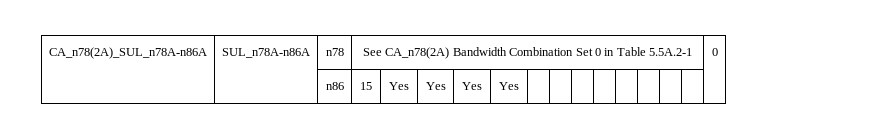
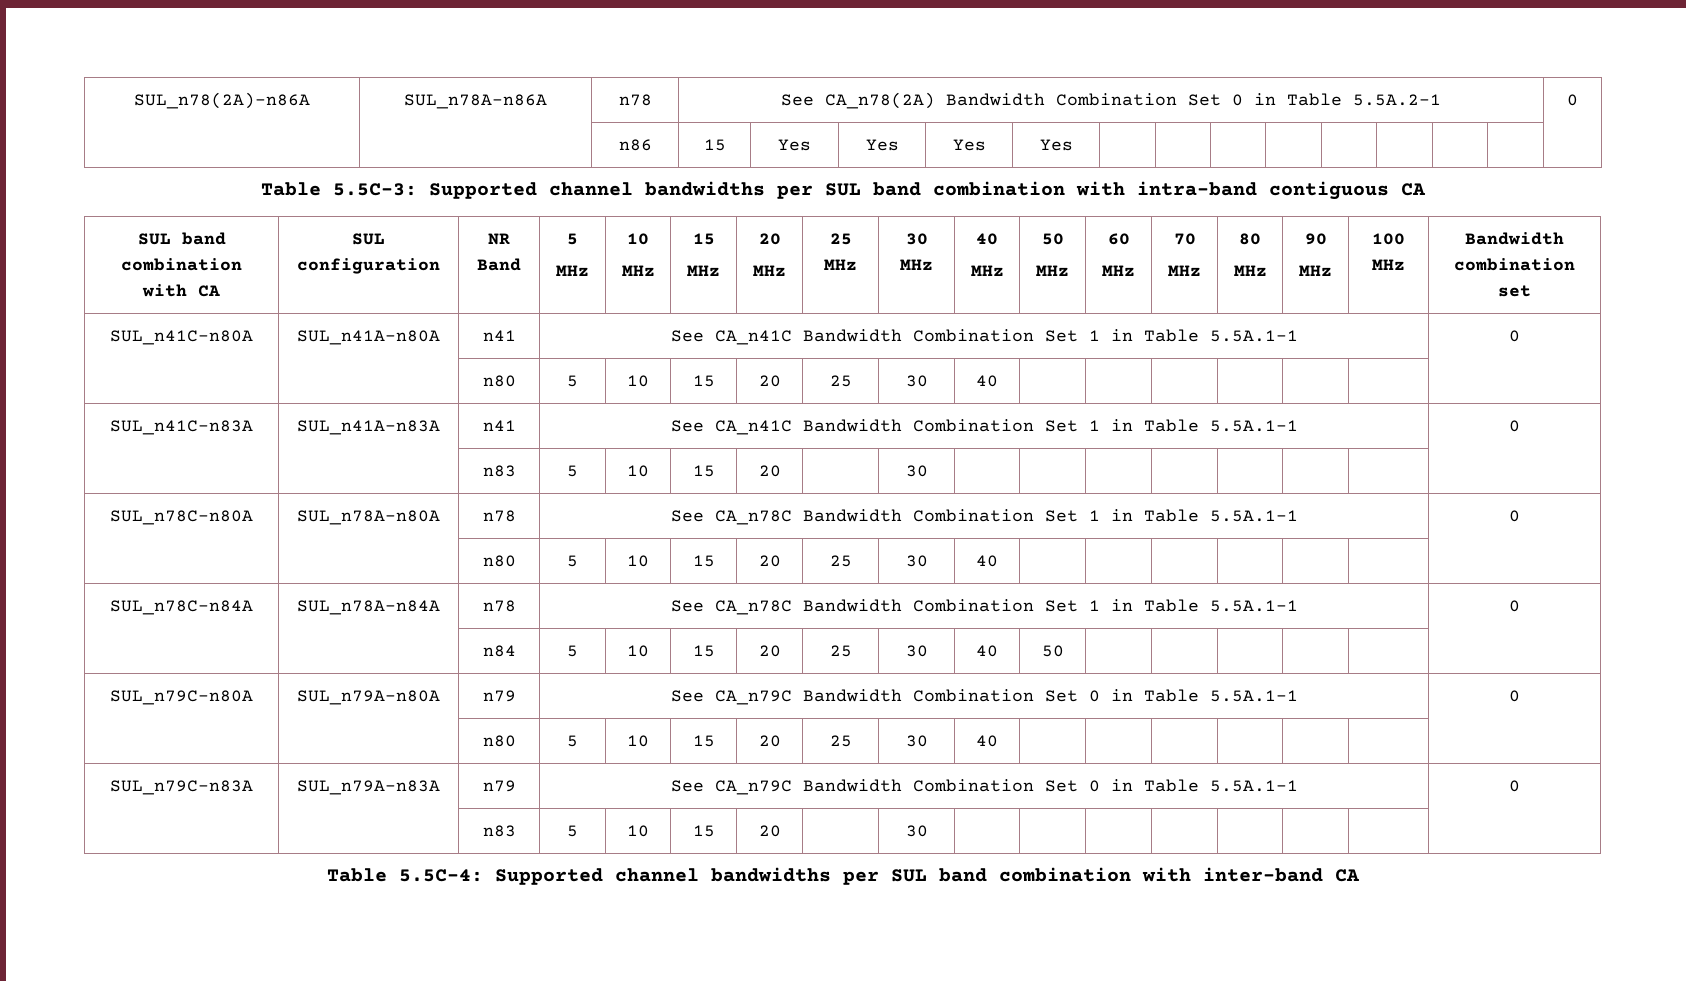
[49,47,207,59] CA_n78(2A)_SUL_n78A-n86A -> [134,92,310,109] SUL_n78(2A)-n86A
(519, 86) none -> [261,181,1426,200] [137,232,226,245] [121,258,242,271] [142,284,220,297] [352,233,385,245] [297,258,440,274] [488,233,510,245] [477,258,521,271] [567,233,578,245] [556,265,589,276] [627,233,649,245] [621,265,655,276] [692,233,715,245] [687,265,720,276] [758,233,781,245] [753,265,786,276] [829,233,852,245] [824,259,857,270] [905,233,928,245] [900,259,933,270] [976,233,998,245] [970,265,1004,276] [1041,233,1064,245] [1036,265,1069,276] [1107,233,1130,245] [1102,265,1135,276] [1173,233,1196,245] [1168,265,1201,276] [1239,233,1261,245] [1233,265,1267,276] [1304,233,1327,245] [1299,265,1332,276] [1372,233,1405,245] [1372,259,1405,270] [1465,232,1564,245] [1454,258,1575,271] [1498,285,1531,297] [110,330,253,345] [297,330,440,345] [482,330,516,341] [670,329,1298,345] [1509,330,1520,342] [482,375,516,387] [567,375,578,387] [627,375,649,387] [692,375,715,387] [758,375,781,387] [829,375,852,387] [905,375,928,387] [976,375,998,387] [110,420,253,435] [297,420,440,435] [482,420,516,431] [670,419,1298,435] [1509,420,1520,432] [482,465,516,477] [567,465,578,477] [627,465,649,477] [692,465,715,477] [758,465,781,477] [905,465,928,477] [110,510,253,525] [297,510,440,525] [482,510,516,522] [670,509,1298,525] [1509,510,1520,522] [482,555,516,567] [567,555,578,567] [627,555,649,567] [692,555,715,567] [758,555,781,567] [829,555,852,567] [905,555,928,567] [976,555,998,567] [110,600,253,615] [297,600,440,615] [482,600,516,612] [670,599,1298,615] [1509,600,1520,612] [482,645,516,657] [567,645,578,657] [627,645,649,657] [692,645,715,657] [758,645,781,657] [829,645,852,657] [905,645,928,657] [976,645,998,657] [1041,645,1064,657] [110,690,253,705] [297,690,440,705] [482,690,516,702] [670,689,1298,705] [1509,690,1520,702] [482,735,516,747] [567,735,578,747] [627,735,649,747] [692,735,715,747] [758,735,781,747] [829,735,852,747] [905,735,928,747] [976,735,998,747] [110,780,253,795] [297,780,440,795] [482,780,516,792] [670,779,1298,795] [1509,780,1520,792] [482,825,516,837] [567,825,578,837] [627,825,649,837] [692,825,715,837] [758,825,781,837] [905,825,928,837] [327,867,1360,885] // Table 5.5C-3: Supported channel bandwidths per SUL band combination with intra-band contiguous CA // SUL band combination with CA | SUL configuration | NR Band | 5 // MHz | 10 // MHz | 15 // MHz | 20 // MHz | 25 MHz | 30 MHz | 40 // MHz | 50 // MHz | 60 // MHz | 70 // MHz | 80 // MHz | 90 // MHz | 100 MHz | Bandwidth combination set // SUL_n41C-n80A | SUL_n41A-n80A | n41 | See CA_n41C Bandwidth Combination Set 1 in Table 5.5A.1-1 | 0 // | | n80 | 5 | 10 | 15 | 20 | 25 | 30 | 40 | | | | | | | // SUL_n41C-n83A | SUL_n41A-n83A | n41 | See CA_n41C Bandwidth Combination Set 1 in Table 5.5A.1-1 | 0 // | | n83 | 5 | 10 | 15 | 20 | | 30 | | | | | | | | // SUL_n78C-n80A | SUL_n78A-n80A | n78 | See CA_n78C Bandwidth Combination Set 1 in Table 5.5A.1-1 | 0 // | | n80 | 5 | 10 | 15 | 20 | 25 | 30 | 40 | | | | | | | // SUL_n78C-n84A | SUL_n78A-n84A | n78 | See CA_n78C Bandwidth Combination Set 1 in Table 5.5A.1-1 | 0 // | | n84 | 5 | 10 | 15 | 20 | 25 | 30 | 40 | 50 | | | | | | // SUL_n79C-n80A | SUL_n79A-n80A | n79 | See CA_n79C Bandwidth Combination Set 0 in Table 5.5A.1-1 | 0 // | | n80 | 5 | 10 | 15 | 20 | 25 | 30 | 40 | | | | | | | // SUL_n79C-n83A | SUL_n79A-n83A | n79 | See CA_n79C Bandwidth Combination Set 0 in Table 5.5A.1-1 | 0 // | | n83 | 5 | 10 | 15 | 20 | | 30 | | | | | | | | // Table 5.5C-4: Supported channel bandwidths per SUL band combination with inter-band CA

